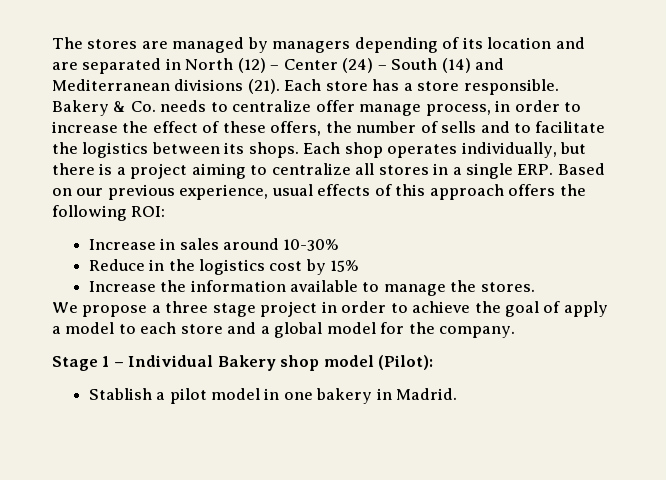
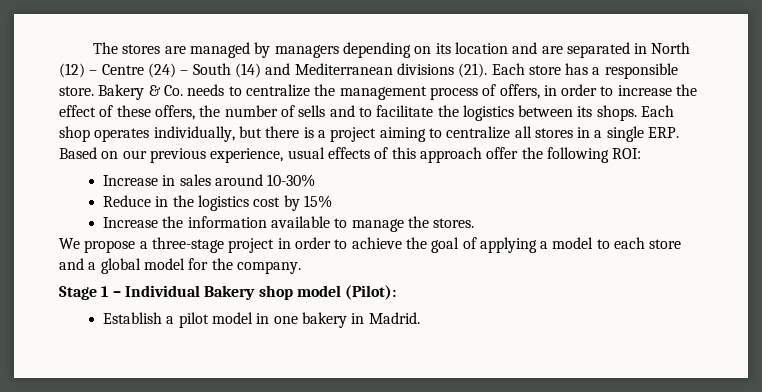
[442,37,460,49] of -> [414,46,432,54] on
[283,59,338,70] Center -> [101,64,144,75] Centre
[417,79,559,95] store responsible. -> [604,63,678,79] [59,86,94,96] responsible store.
[315,100,491,116] offer manage process, -> [314,84,540,100] the management process of offers,
[508,184,556,196] offers -> [486,147,519,159] offer
[165,301,256,317] three stage -> [151,237,224,253] three-stage
[563,301,608,317] apply -> [479,237,537,253] applying
[88,388,152,400] Stablish -> [103,312,163,324] Establish

